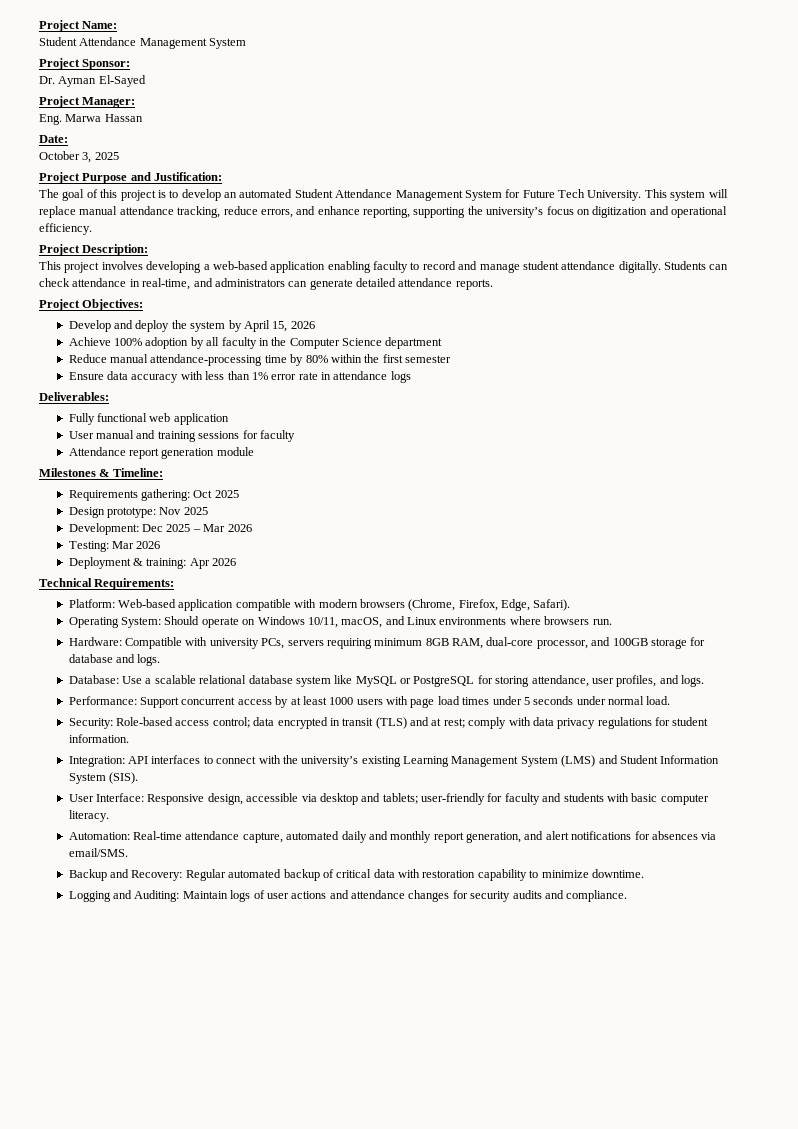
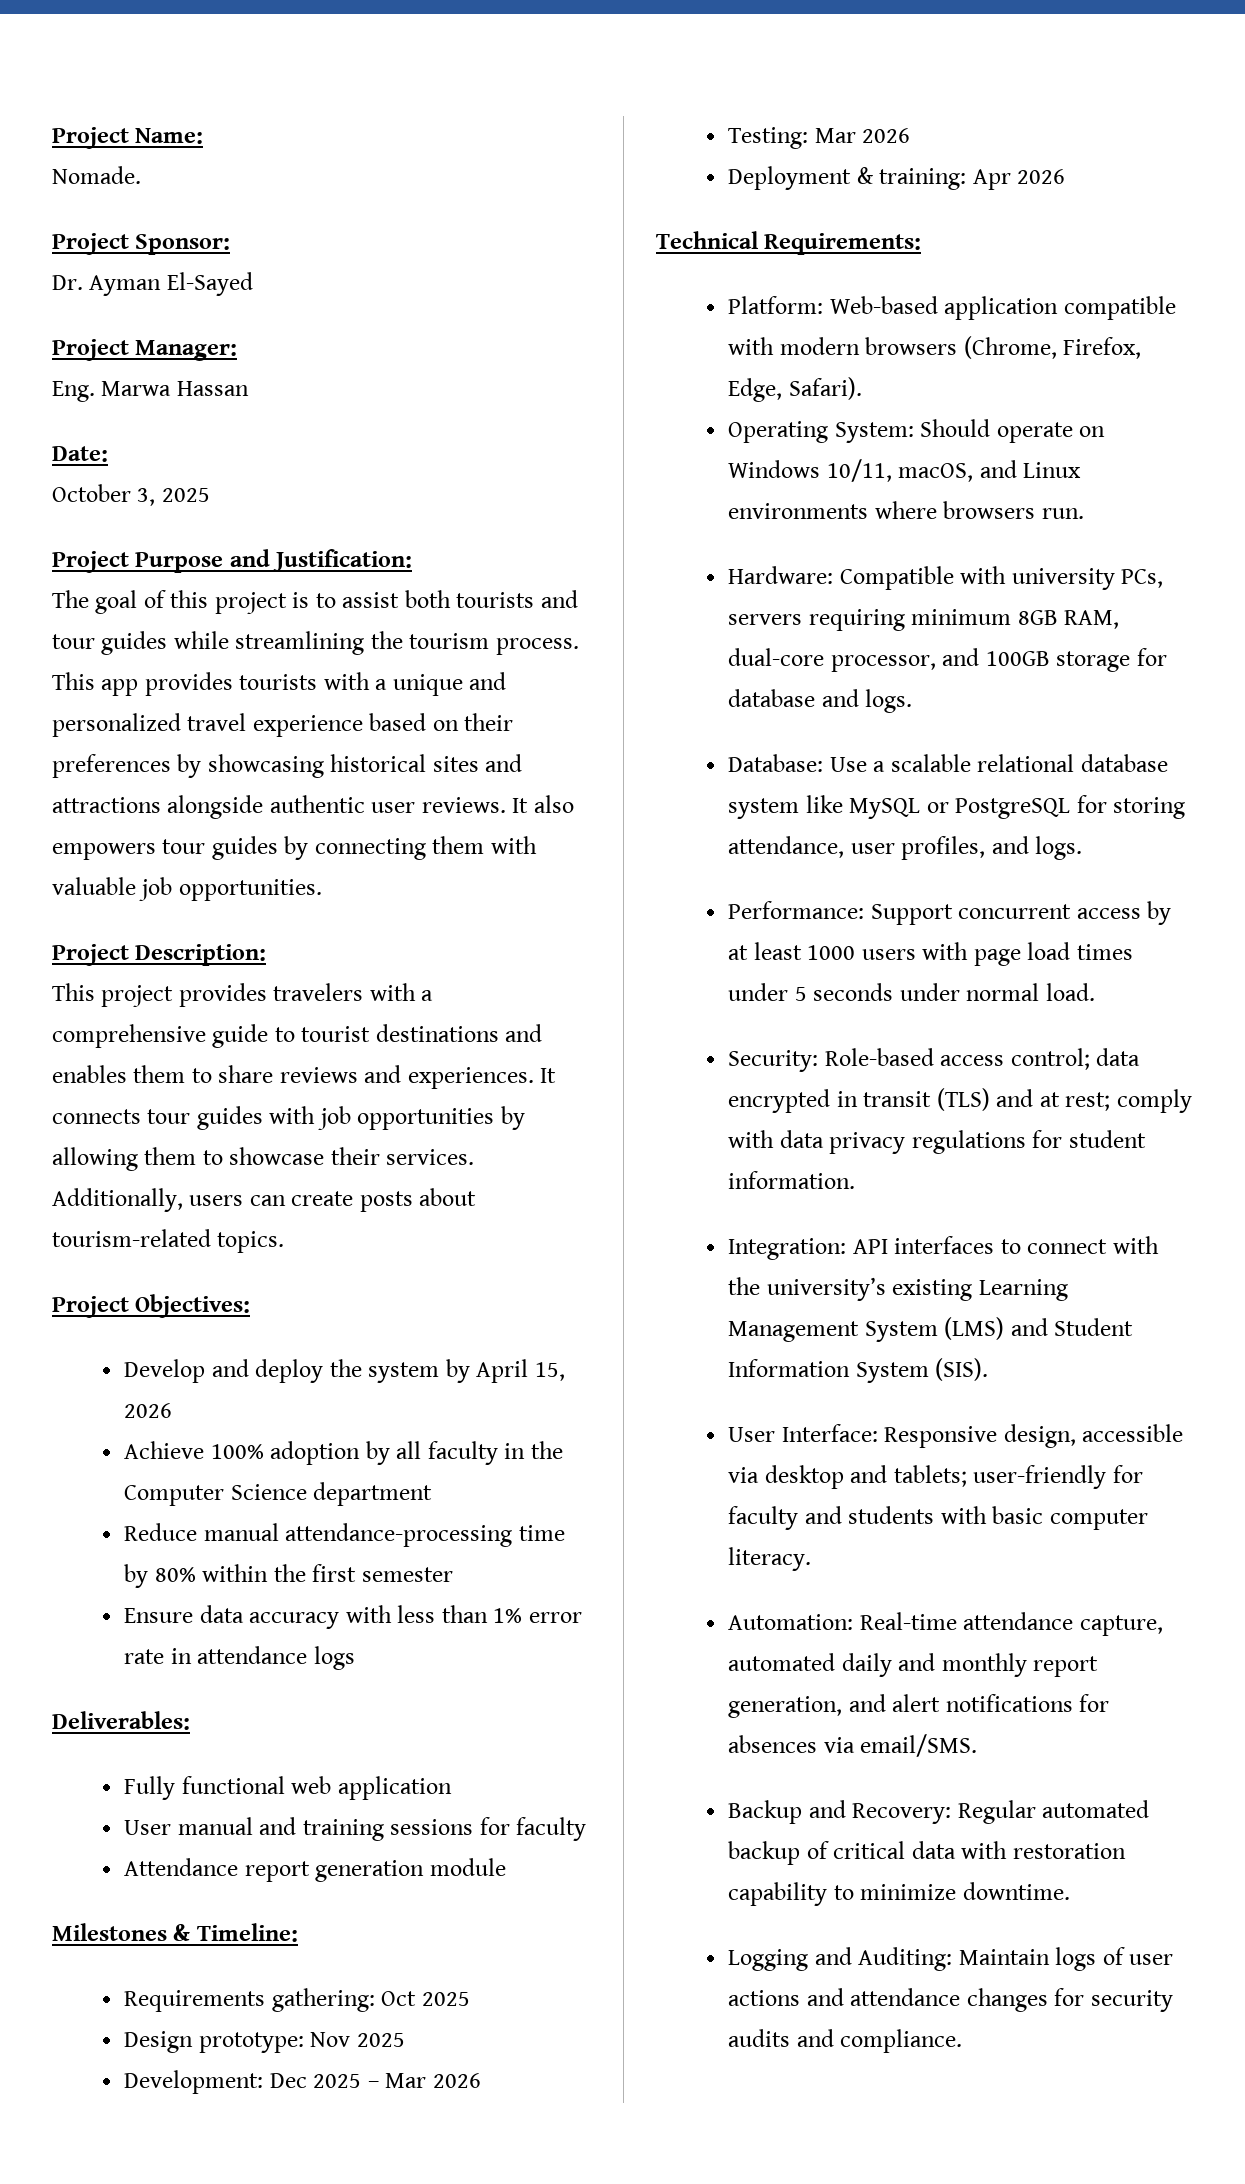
[39,37,247,49] Student Attendance Management System -> [52,166,141,184] Nomade.
[181,189,728,201] [39,206,727,218] [39,223,92,235] [39,244,149,256] [39,261,729,273] [39,278,493,290] develop an automated Student Attendance Management System for Future Tech University. This system will replace manual attendance tracking, reduce errors, and enhance reporting, supporting the university’s focus on digitization and operational efficiency. // Project Description: // This project involves developing a web-based application enabling faculty to record and manage student attendance digitally. Students can check attendance in real-time, and administrators can generate detailed attendance reports. -> [342,590,578,608] [52,631,579,655] [52,672,507,696] [52,713,514,737] [52,754,523,778] [52,795,574,819] [52,836,537,860] [52,877,322,901] [52,944,267,966] [52,983,434,1007] [52,1024,543,1048] [52,1065,557,1089] [52,1106,525,1130] [52,1147,475,1171] [52,1188,477,1212] [52,1229,285,1253] assist both tourists and tour guides while streamlining the tourism process. This app provides tourists with a unique and personalized travel experience based on their preferences by showcasing historical sites and attractions alongside authentic user reviews. It also empowers tour guides by connecting them with valuable job opportunities. // Project Description: // This project provides travelers with a comprehensive guide to tourist destinations and enables them to share reviews and experiences. It connects tour guides with job opportunities by allowing them to showcase their services. Additionally, users can create posts about tourism-related topics.

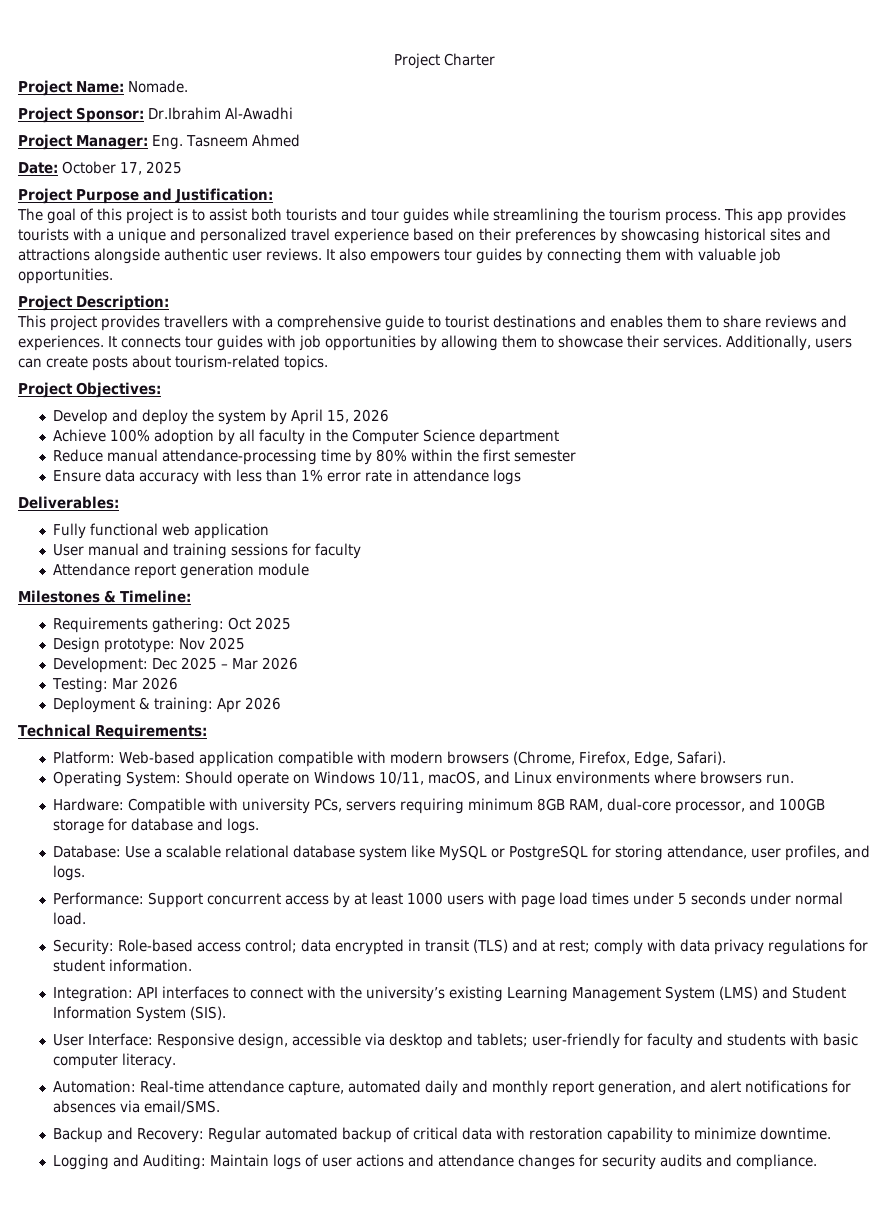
[52,127,129,149] Project -> [394,53,495,69] [18,80,73,96] Project Charter // Project
(204, 136) // -> (124, 87) none
[52,272,253,296] // Dr. Ayman El-Sayed -> [148,107,293,120] Dr.Ibrahim Al-Awadhi
[52,381,249,402] // Eng. Marwa Hassan -> [152,134,300,150] Eng. Tasneem Ahmed
[52,484,156,506] // October 3, -> [62,161,142,175] October 17,
[273,983,364,1001] travelers -> [164,315,228,328] travellers

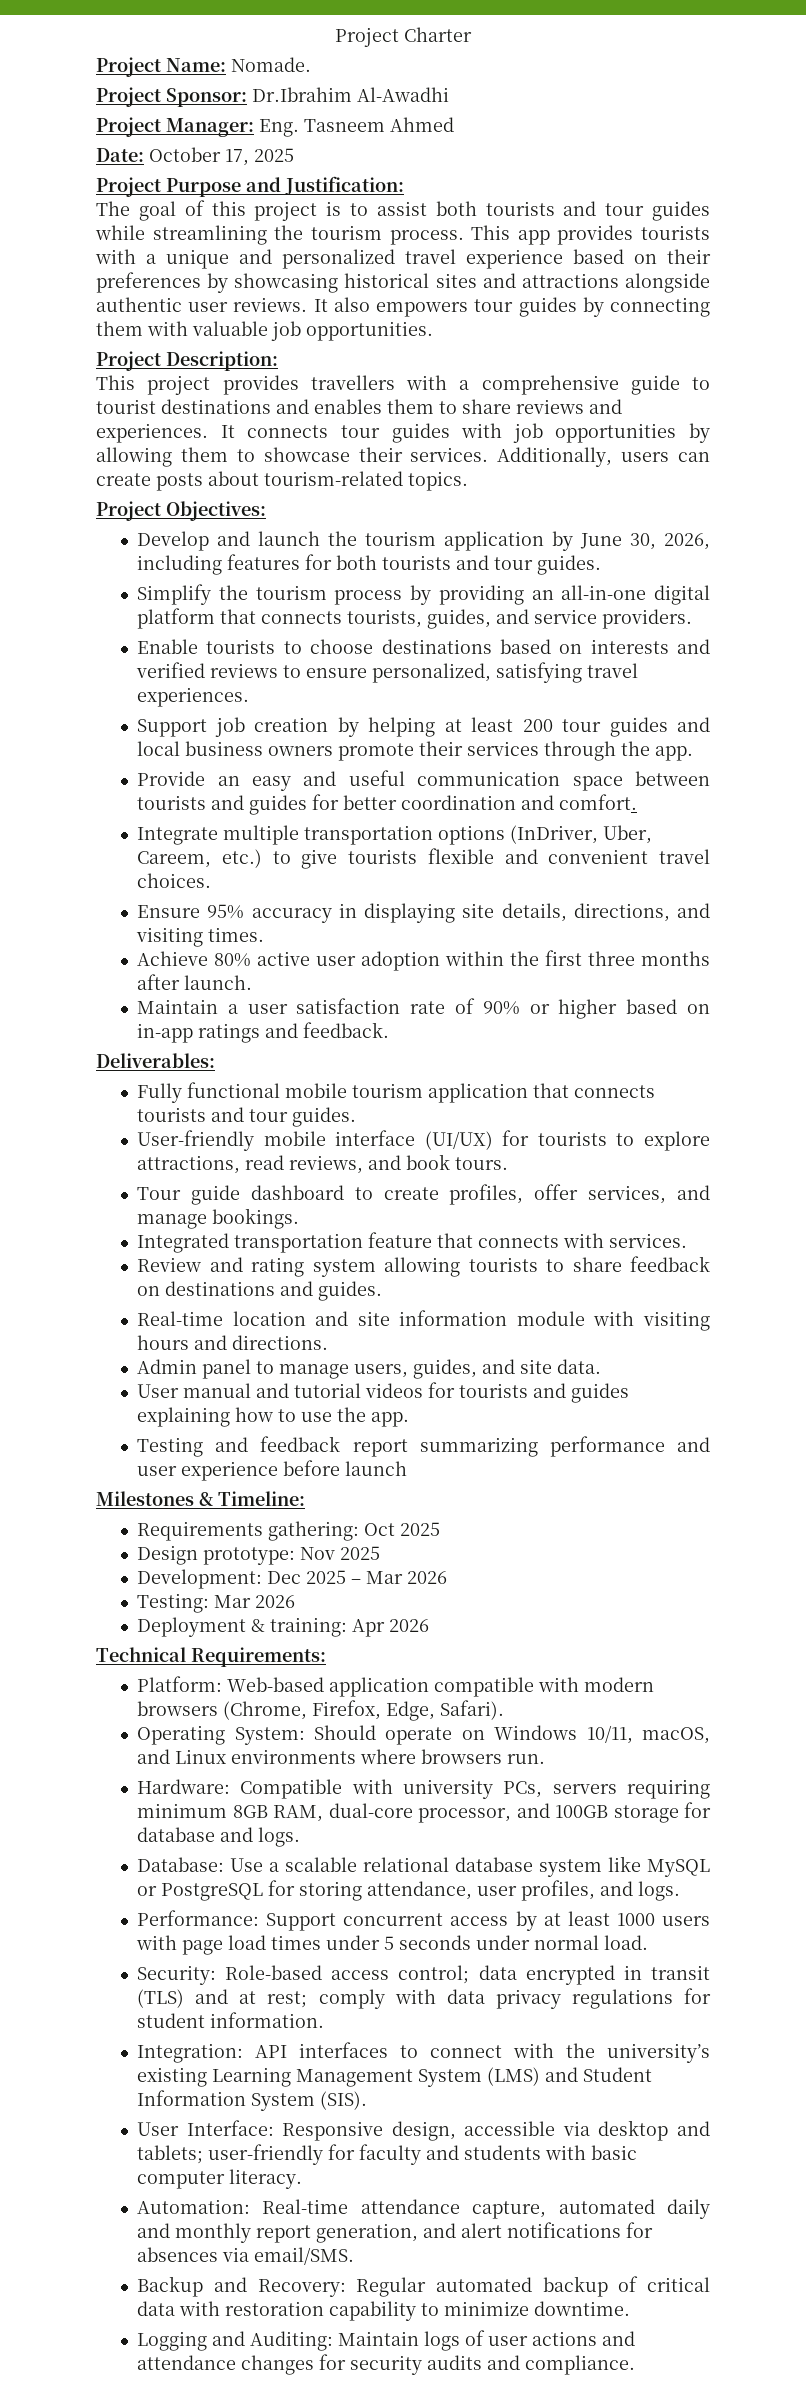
[142,409,390,425] [53,429,560,445] [53,449,577,465] [53,469,522,485] deploy the system by April 15, 2026 // Achieve 100% adoption by all faculty in the Computer Science department // Reduce manual attendance-processing time by 80% within the first semester // Ensure data accuracy with less than 1% error rate in attendance logs -> [258,531,710,551] [137,554,602,575] [137,584,710,605] [137,608,693,629] [137,639,710,654] [136,662,639,683] [137,687,250,707] [137,717,711,737] [137,741,694,761] [137,770,710,791] [137,794,638,815] [137,825,653,845] [137,848,710,869] [137,873,212,888] [137,903,710,923] [136,927,265,947] [137,950,710,971] [137,974,253,990] [137,998,710,1019] [137,1022,390,1043] launch the tourism application by June 30, 2026, including features for both tourists and tour guides. // Simplify the tourism process by providing an all-in-one digital platform that connects tourists, guides, and service providers. // Enable tourists to choose destinations based on interests and verified reviews to ensure personalized, satisfying travel experiences. // Support job creation by helping at least 200 tour guides and local business owners promote their services through the app. // Provide an easy and useful communication space between tourists and guides for better coordination and comfort. // Integrate multiple transportation options (InDriver, Uber, Careem, etc.) to give tourists flexible and convenient travel choices. // Ensure 95% accuracy in displaying site details, directions, and visiting times. // Achieve 80% active user adoption within the first three months after launch. // Maintain a user satisfaction rate of 90% or higher based on in-app ratings and feedback.
[162,523,270,539] [53,543,362,559] [53,563,310,579] web application // User manual and training sessions for faculty // Attendance report generation module -> [285,1083,656,1103] [137,1107,357,1127] [137,1130,710,1151] [137,1154,509,1174] [137,1184,710,1205] [137,1208,300,1229] [137,1232,688,1253] [137,1256,710,1277] [137,1281,383,1301] [137,1310,710,1331] [137,1335,329,1350] [137,1359,602,1379] [137,1382,630,1403] [137,1407,410,1427] [137,1436,710,1457] [137,1460,408,1481] mobile tourism application that connects tourists and tour guides. // User-friendly mobile interface (UI/UX) for tourists to explore attractions, read reviews, and book tours. // Tour guide dashboard to create profiles, offer services, and manage bookings. // Integrated transportation feature that connects with services. // Review and rating system allowing tourists to share feedback on destinations and guides. // Real-time location and site information module with visiting hours and directions. // Admin panel to manage users, guides, and site data. // User manual and tutorial videos for tourists and guides explaining how to use the app. // Testing and feedback report summarizing performance and user experience before launch

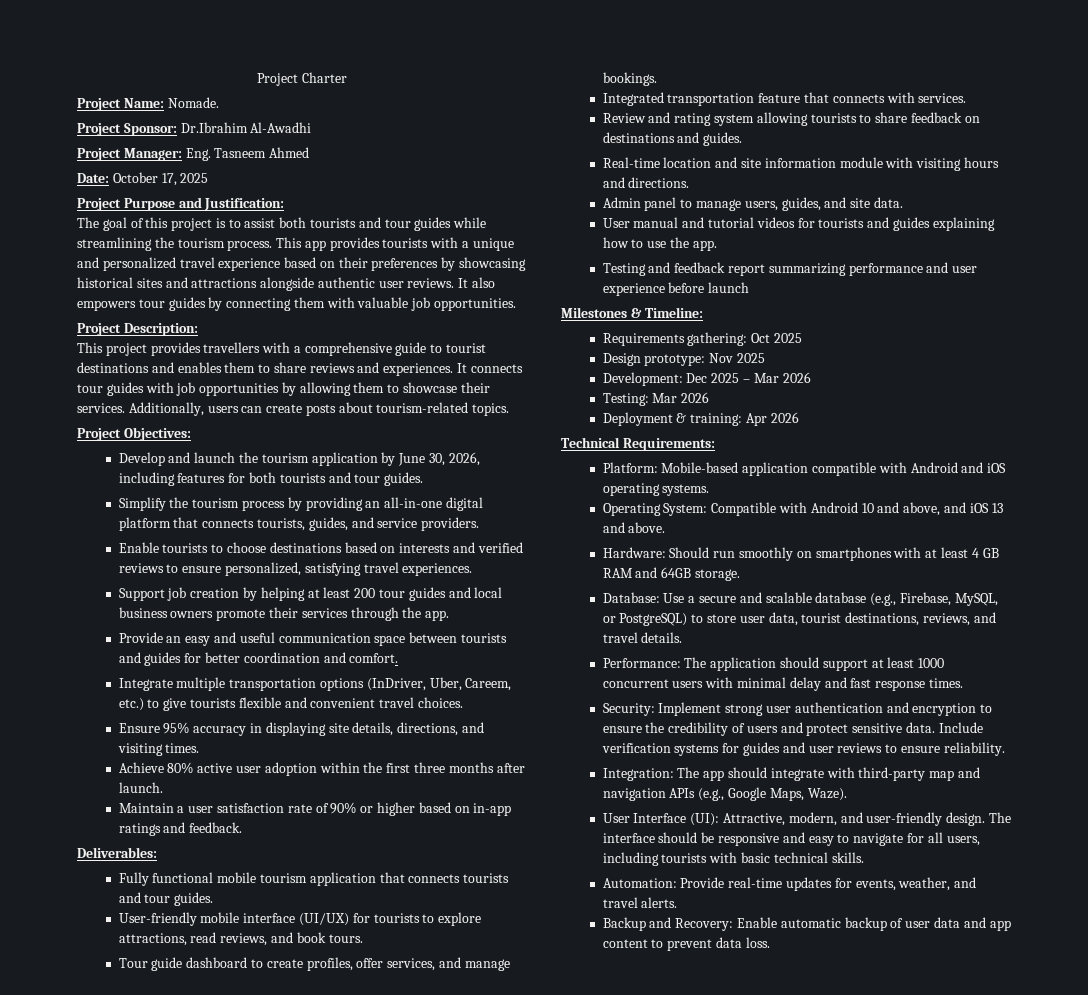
[227,1677,325,1692] Web-based -> [661,462,739,473] Mobile-based
[584,1677,655,1692] [137,1700,505,1721] [137,1725,710,1745] [137,1749,546,1764] [137,1779,710,1799] [137,1802,711,1823] [137,1827,301,1847] [137,1856,710,1877] [137,1880,681,1901] [137,1910,537,1931] modern browsers (Chrome, Firefox, Edge, Safari). // Operating System: Should operate on Windows 10/11, macOS, and Linux environments where browsers run. // Hardware: Compatible with university PCs, servers requiring minimum 8GB RAM, dual-core processor, and 100GB storage for database and logs. // Database: Use a scalable relational database system like MySQL or PostgreSQL for storing attendance, user profiles, and logs. // Performance: Support concurrent access by -> [910,462,1007,473] [602,483,710,496] [602,502,1003,516] [602,522,666,533] [602,547,999,561] [602,567,741,581] [602,592,998,606] [602,612,996,626] [602,632,683,643] [602,657,868,671] Android and iOS operating systems. // Operating System: Compatible with Android 10 and above, and iOS 13 and above. // Hardware: Should run smoothly on smartphones with at least 4 GB RAM and 64GB storage. // Database: Use a secure and scalable database (e.g., Firebase, MySQL, or PostgreSQL) to store user data, tourist destinations, reviews, and travel details. // Performance: The application should support
(655, 1919) none -> [602,679,669,688] concurrent
[182,1935,649,1955] [137,1965,710,1985] [137,1988,711,2009] [137,2012,325,2028] [137,2042,710,2063] [137,2067,653,2087] [137,2090,368,2111] [137,2120,710,2141] [137,2144,638,2165] [137,2169,303,2189] [137,2199,710,2219] [137,2222,654,2243] [137,2247,355,2265] [137,2276,710,2297] [137,2301,631,2321] [137,2330,636,2351] [137,2354,636,2375] page load times under 5 seconds under normal load. // Security: Role-based access control; data encrypted in transit (TLS) and at rest; comply with data privacy regulations for student information. // Integration: API interfaces to connect with the university’s existing Learning Management System (LMS) and Student Information System (SIS). // User Interface: Responsive design, accessible via desktop and tablets; user-friendly for faculty and students with basic computer literacy. // Automation: Real-time attendance capture, automated daily and monthly report generation, and alert notifications for absences via email/SMS. // Backup and Recovery: Regular automated backup of critical data with restoration capability to minimize downtime. // Logging and Auditing: Maintain logs of user actions and attendance changes for security audits and compliance. -> [737,677,963,691] [602,702,993,716] [602,722,983,736] [601,742,1005,756] [602,767,980,781] [602,787,847,801] [602,812,1011,826] [602,832,980,846] [602,852,864,866] [602,877,977,891] [602,897,678,908] [602,917,1011,931] [602,937,770,951] minimal delay and fast response times. // Security: Implement strong user authentication and encryption to ensure the credibility of users and protect sensitive data. Include verification systems for guides and user reviews to ensure reliability. // Integration: The app should integrate with third-party map and navigation APIs (e.g., Google Maps, Waze). // User Interface (UI): Attractive, modern, and user-friendly design. The interface should be responsive and easy to navigate for all users, including tourists with basic technical skills. // Automation: Provide real-time updates for events, weather, and travel alerts. // Backup and Recovery: Enable automatic backup of user data and app content to prevent data loss.

